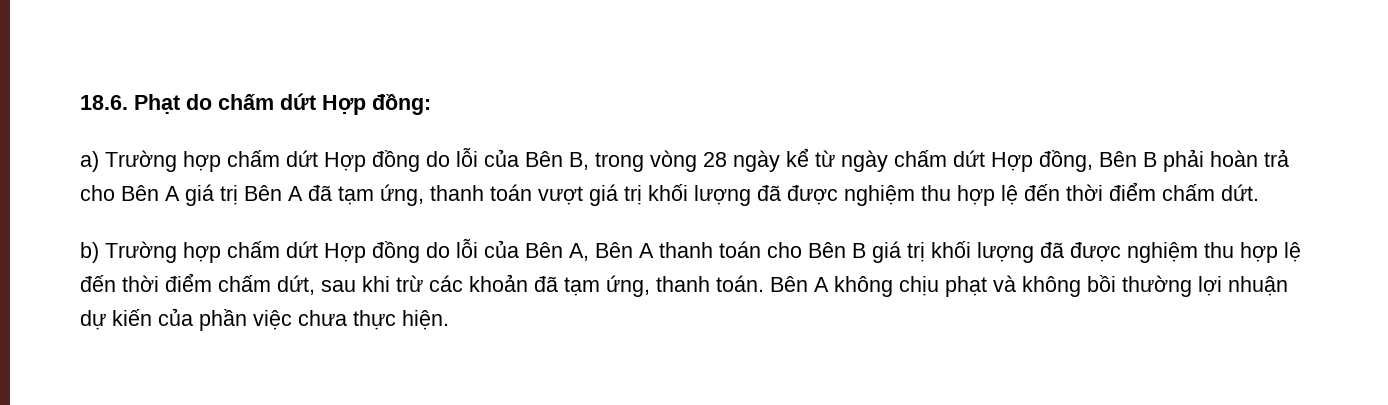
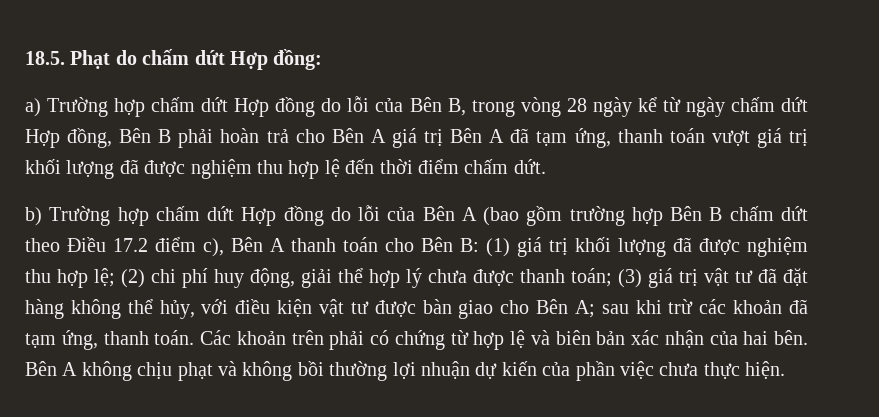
[80,95,128,110] 18.6. -> [25,51,65,65] 18.5.
[569,243,589,261] A, -> [461,206,808,226] [25,237,224,257] A (bao gồm trường hợp Bên B chấm dứt theo Điều 17.2 điểm c),
[852,241,1301,263] [80,273,315,295] B giá trị khối lượng đã được nghiệm thu hợp lệ đến thời điểm chấm dứt, -> [460,237,808,257] [25,268,808,288] [25,299,595,319] B: (1) giá trị khối lượng đã được nghiệm thu hợp lệ; (2) chi phí huy động, giải thể hợp lý chưa được thanh toán; (3) giá trị vật tư đã đặt hàng không thể hủy, với điều kiện vật tư được bàn giao cho Bên A;
(764, 283) none -> [200,330,808,350] Các khoản trên phải có chứng từ hợp lệ và biên bản xác nhận của hai bên.

